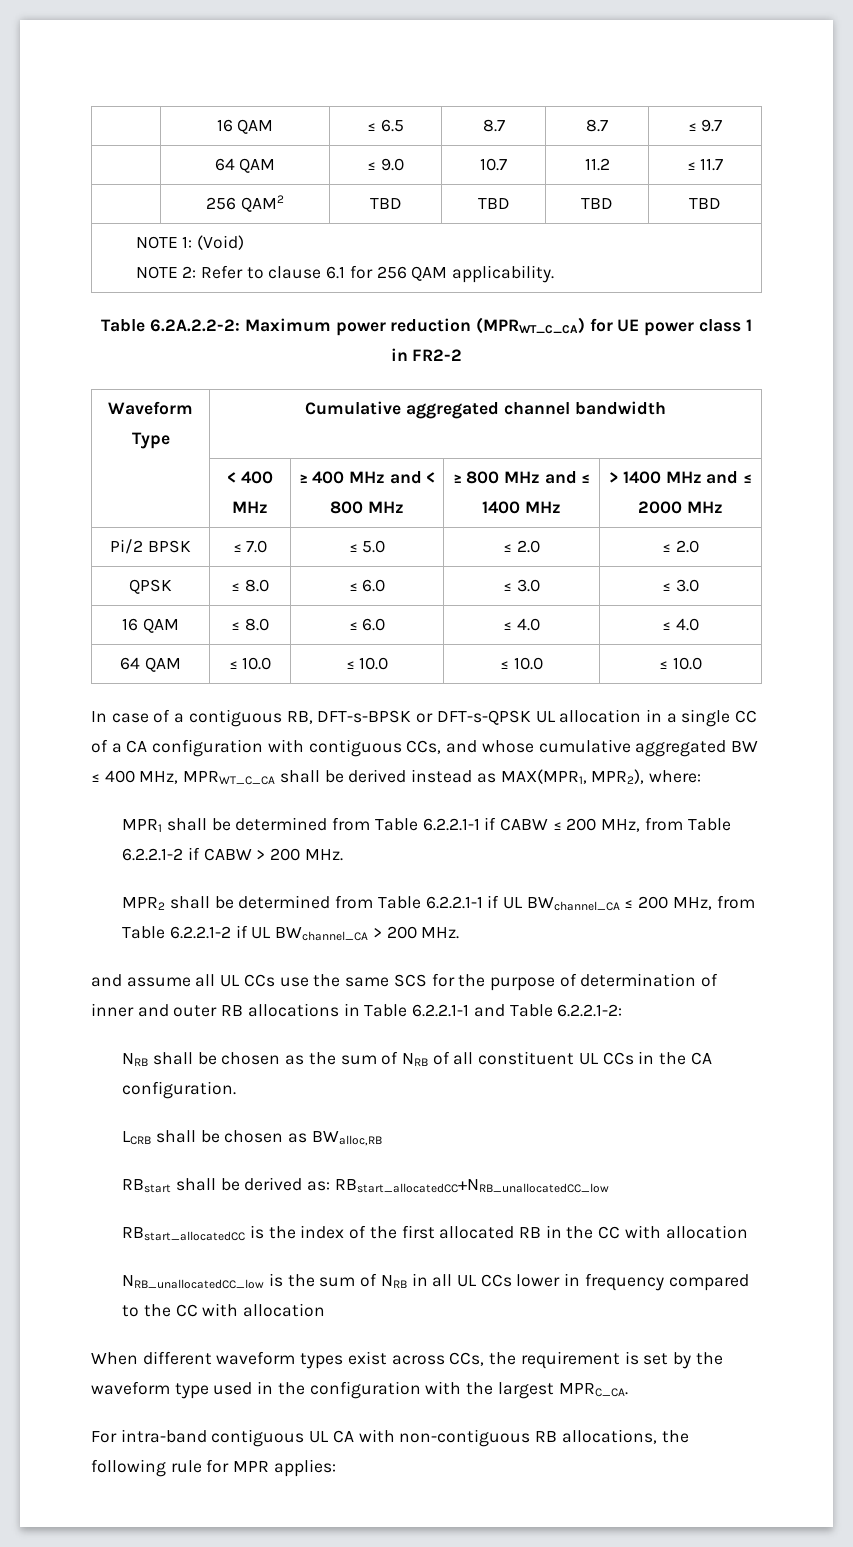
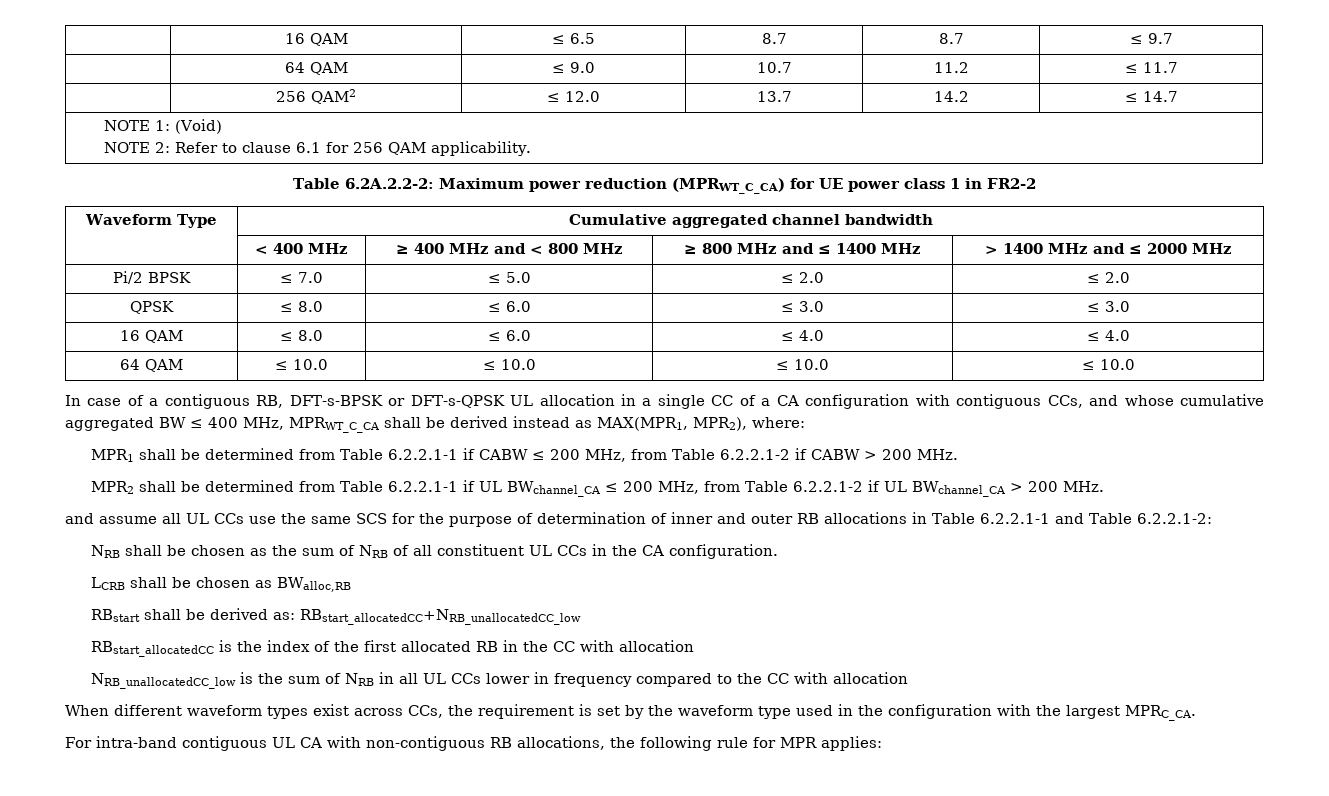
[369,198,402,209] [477,198,510,209] [581,198,613,209] [689,198,721,209] TBD | TBD | TBD | TBD -> [547,91,600,102] [756,91,792,102] [933,91,969,102] [1124,91,1178,102] ≤ 12.0 | 13.7 | 14.2 | ≤ 14.7

